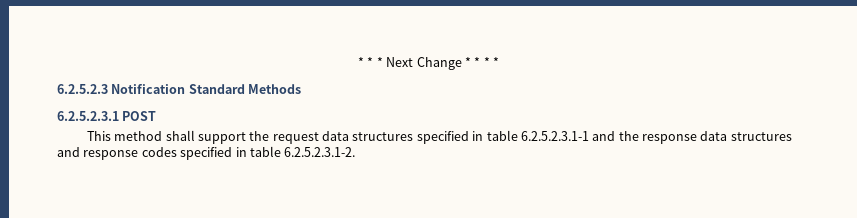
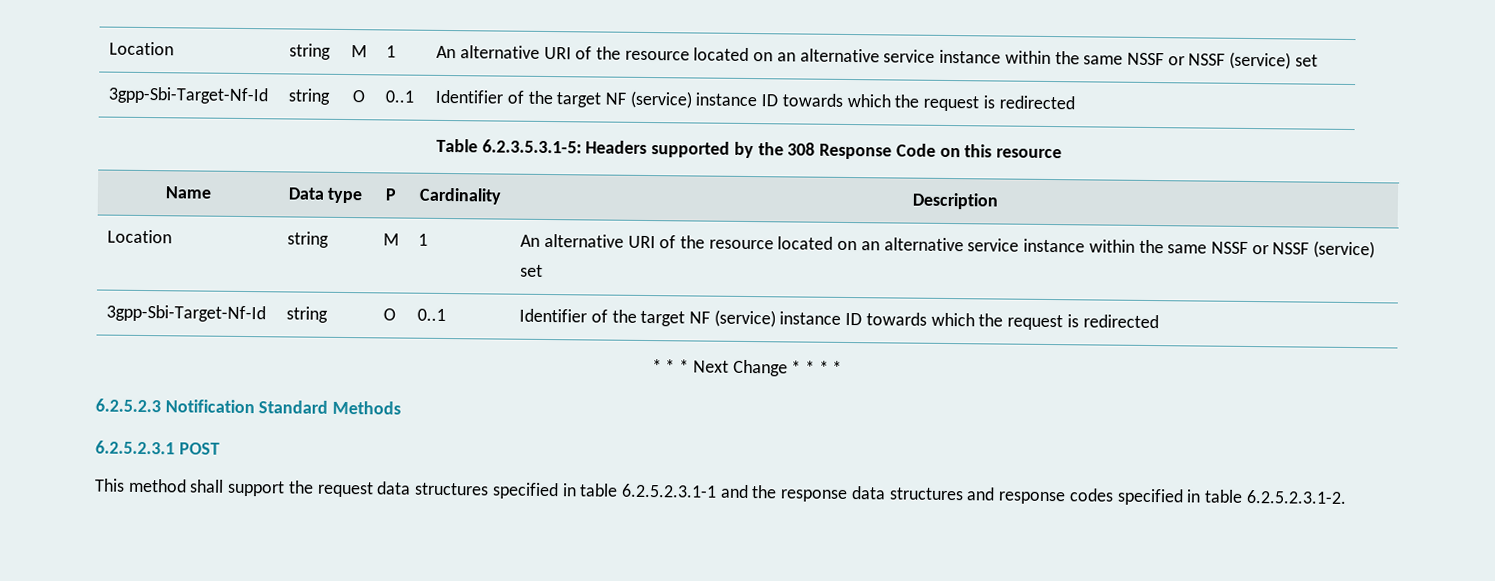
(358, 62) none -> [109,41,175,56] [289,43,332,60] [351,45,367,58] [386,45,397,58] [436,45,1318,70] [108,86,269,105] [288,88,331,105] [351,90,365,103] [385,90,415,103] [435,89,1075,112] [436,138,1062,160] [165,186,212,199] [287,187,363,204] [385,188,396,201] [419,187,502,205] [911,192,998,210] [107,229,173,244] [287,231,330,248] [382,233,399,246] [418,233,429,246] [520,233,1376,259] [520,264,544,277] [106,304,267,323] [286,306,329,323] [383,308,396,321] [417,308,447,322] [519,308,1159,331] Location | string | M | 1 | An alternative URI of the resource located on an alternative service instance within the same NSSF or NSSF (service) set // 3gpp-Sbi-Target-Nf-Id | string | O | 0..1 | Identifier of the target NF (service) instance ID towards which the request is redirected // Table 6.2.3.5.3.1-5: Headers supported by the 308 Response Code on this resource // Name | Data type | P | Cardinality | Description // Location | string | M | 1 | An alternative URI of the resource located on an alternative service instance within the same NSSF or NSSF (service) set // 3gpp-Sbi-Target-Nf-Id | string | O | 0..1 | Identifier of the target NF (service) instance ID towards which the request is redirected //

